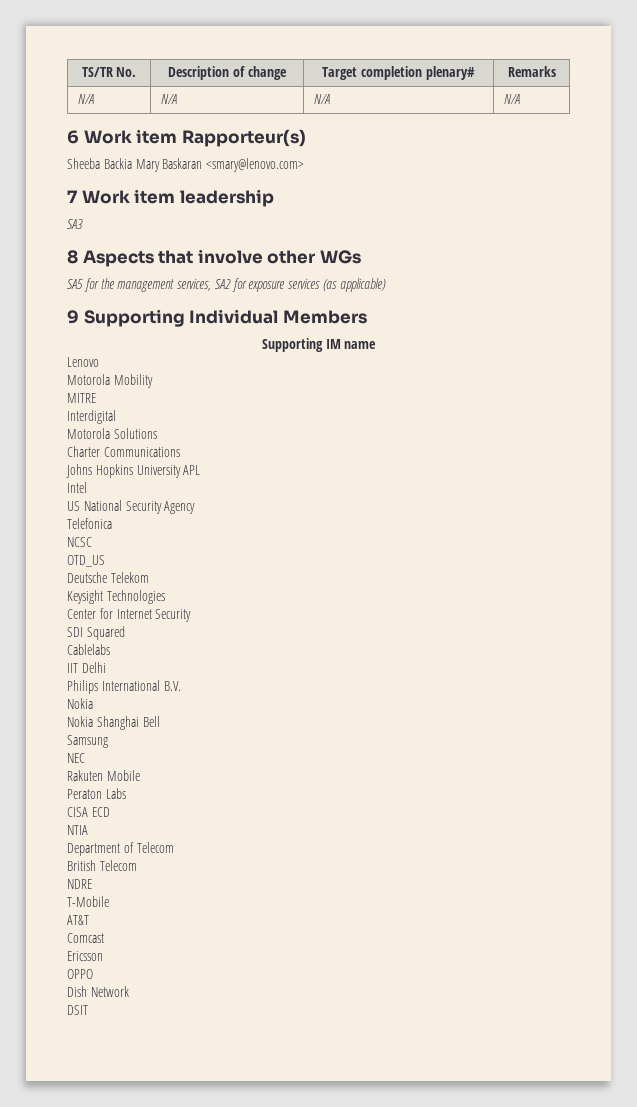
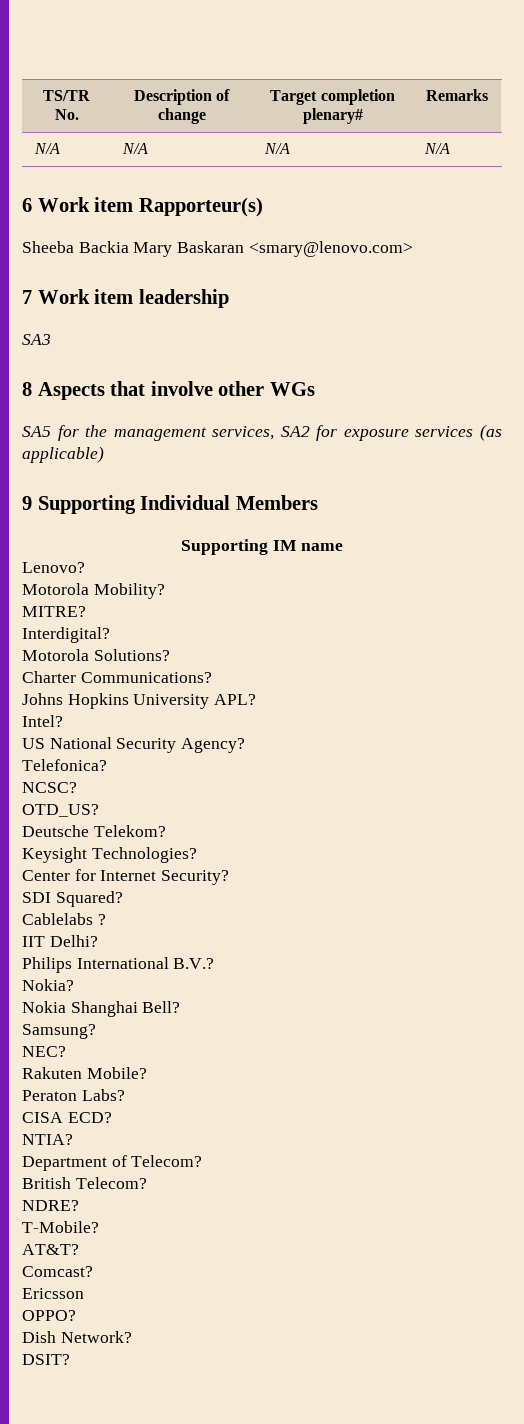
[67,357,99,367] [67,374,153,388] [67,393,96,403] [67,410,116,424] [67,428,157,439] Lenovo // Motorola Mobility // MITRE // Interdigital // Motorola Solutions -> [22,562,85,573] [22,583,165,599] [22,606,86,617] [22,627,110,643] [22,649,170,661] Lenovo? // Motorola Mobility? // MITRE? // Interdigital? // Motorola Solutions?
[103,447,180,457] Communications -> [80,672,212,683] Communications?
[183,465,201,475] [67,482,87,493] APL // Intel -> [214,694,257,705] [22,715,63,727] APL? // Intel?
[164,501,196,514] [67,518,112,529] [67,537,92,547] [67,555,105,567] Agency // Telefonica // NCSC // OTD_US -> [181,738,246,753] [22,759,107,771] [22,782,77,793] [22,804,99,817] Agency? // Telefonica? // NCSC? // OTD_US?
[110,572,149,583] Telekom -> [93,825,166,837] Telekom?
[106,590,165,604] Technologies -> [91,847,197,863] Technologies?
[155,609,192,622] Security -> [161,870,230,885] Security?
[86,626,125,640] Squared -> [55,891,123,907] Squared?
(110, 649) none -> [97,914,106,925] ?
[81,662,106,673] Delhi -> [49,935,98,947] Delhi?
[163,681,181,691] [67,698,93,709] B.V. // Nokia -> [173,958,215,969] [22,979,74,991] B.V.? // Nokia?
[142,716,160,727] [67,735,108,748] [67,753,85,763] Bell // Samsung // NEC -> [142,1001,181,1013] [22,1024,96,1039] [22,1046,66,1057] Bell? // Samsung? // NEC?
[106,770,140,781] Mobile -> [86,1067,147,1079] Mobile?
[105,788,126,799] Labs -> [81,1089,125,1101] Labs?
[91,807,110,817] [67,825,88,835] ECD // NTIA -> [67,1112,112,1123] [22,1134,73,1145] ECD? // NTIA?
[136,842,174,853] Telecom -> [131,1155,203,1167] Telecom?
[99,860,137,871] [67,879,92,889] [67,896,109,907] [67,915,89,925] [67,933,104,943] Telecom // NDRE // T-Mobile // AT&T // Comcast -> [75,1177,147,1189] [22,1200,79,1211] [22,1221,99,1233] [22,1244,79,1255] [22,1266,93,1277] Telecom? // NDRE? // T-Mobile? // AT&T? // Comcast?
[67,969,93,979] OPPO -> [22,1310,76,1321] OPPO?
[90,986,129,997] [67,1005,88,1015] Network // DSIT -> [60,1331,132,1343] [22,1354,70,1365] Network? // DSIT?

